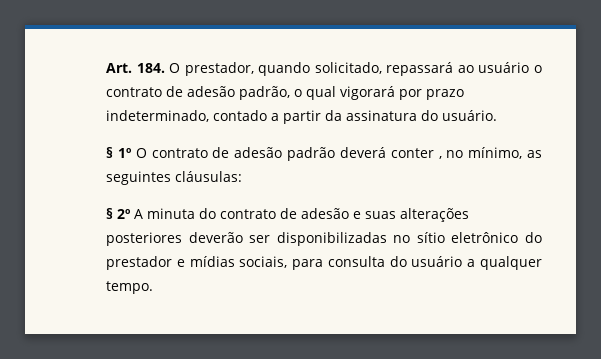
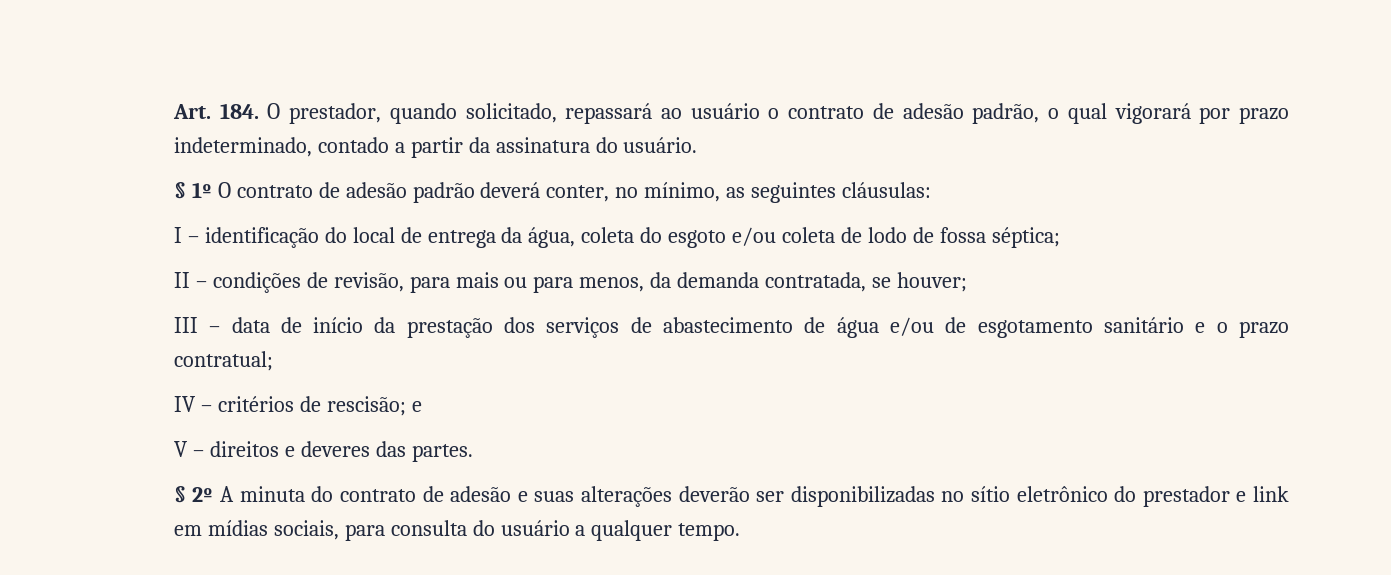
[390,148,442,159] conter , -> [546,185,610,202] conter,
(243, 176) none -> [173,227,1060,248] [173,272,968,293] [173,317,1289,338] [173,351,273,371] [173,396,422,416] [173,441,473,462] // I – identificação do local de entrega da água, coleta do esgoto e/ou coleta de lodo de fossa séptica; // II – condições de revisão, para mais ou para menos, da demanda contratada, se houver; // III – data de início da prestação dos serviços de abastecimento de água e/ou de esgotamento sanitário e o prazo contratual; // IV – critérios de rescisão; e // V – direitos e deveres das partes.
[106,232,183,246] posteriores -> (672, 496) none
(185, 263) none -> [1253,486,1290,502] [173,525,202,536] link em

